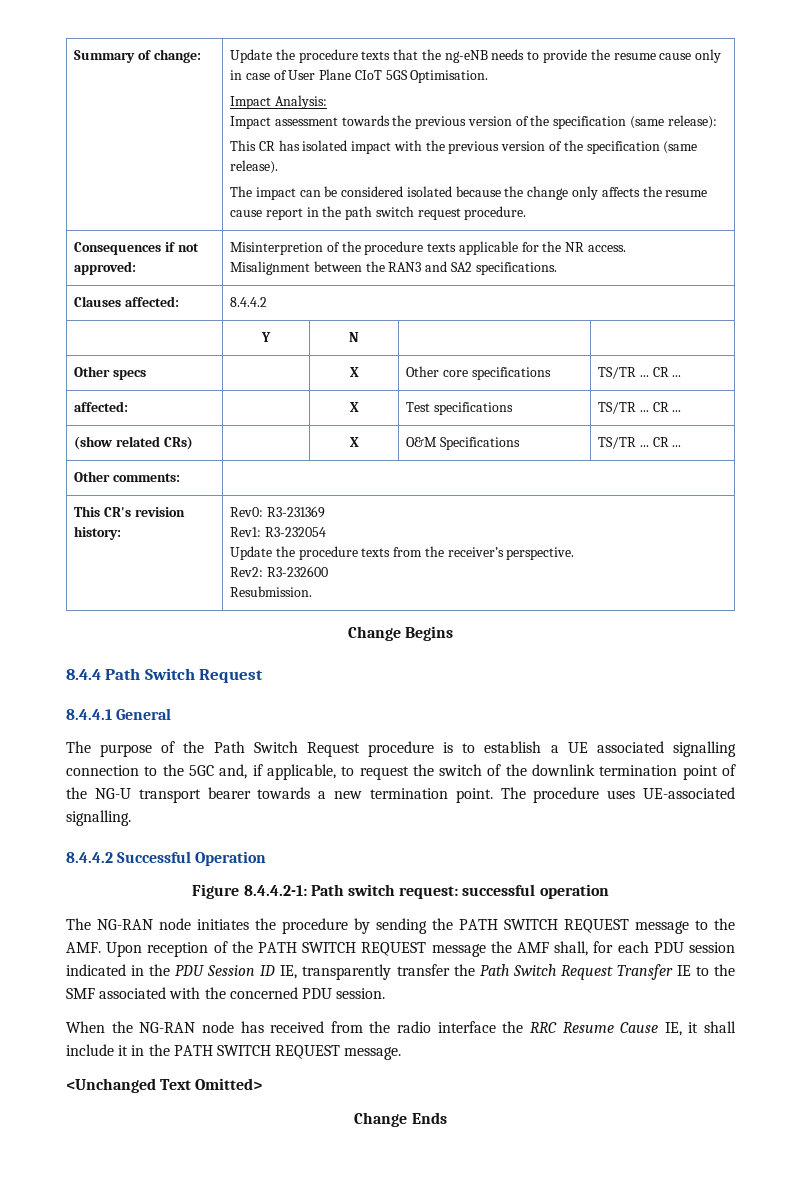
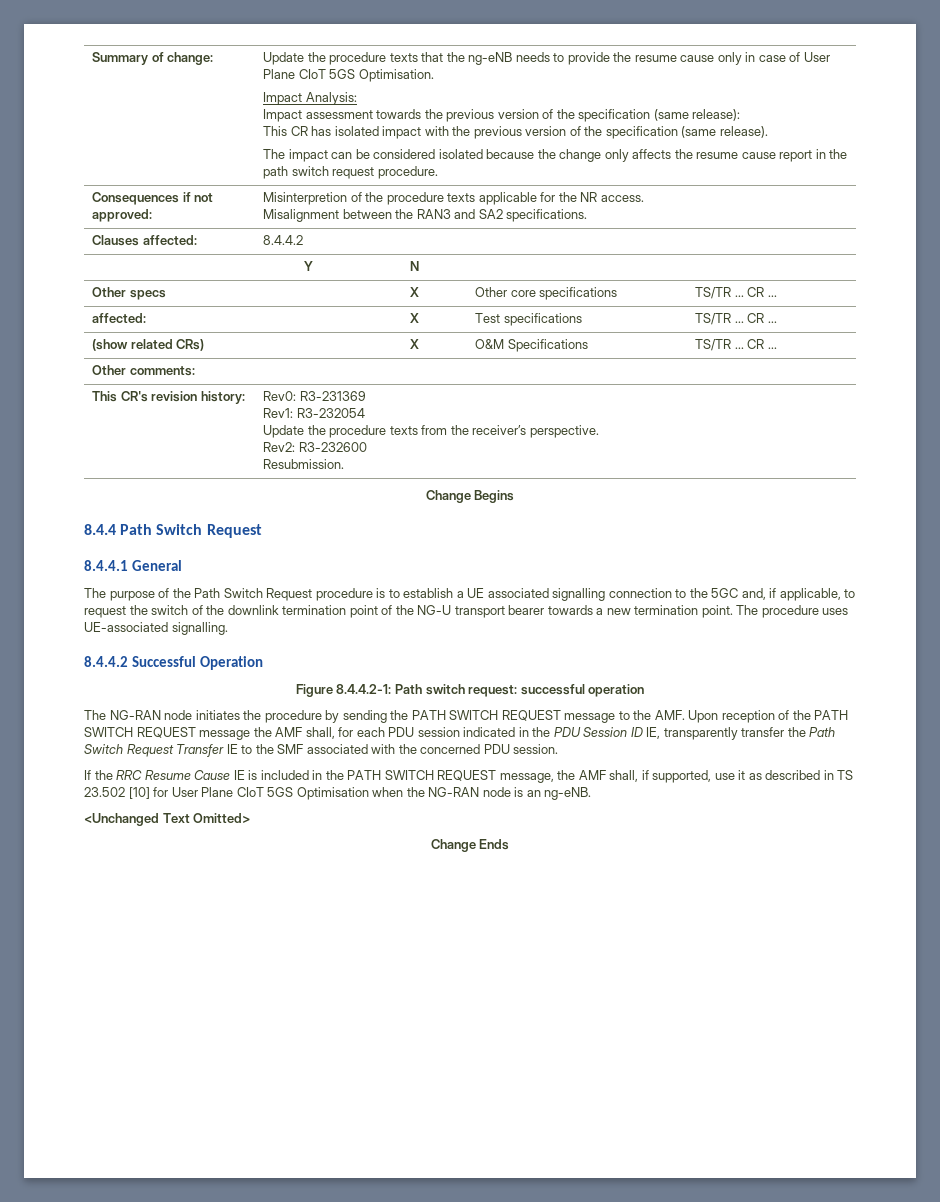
[66,1021,736,1036] [66,1044,129,1056] When the NG-RAN node has received from the radio interface the RRC Resume Cause IE, it shall include it -> [84,770,309,780] If the RRC Resume Cause IE is included
[344,1047,402,1060] message. -> [499,770,854,783] [84,787,592,800] message, the AMF shall, if supported, use it as described in TS 23.502 [10] for User Plane CIoT 5GS Optimisation when the NG-RAN node is an ng-eNB.

